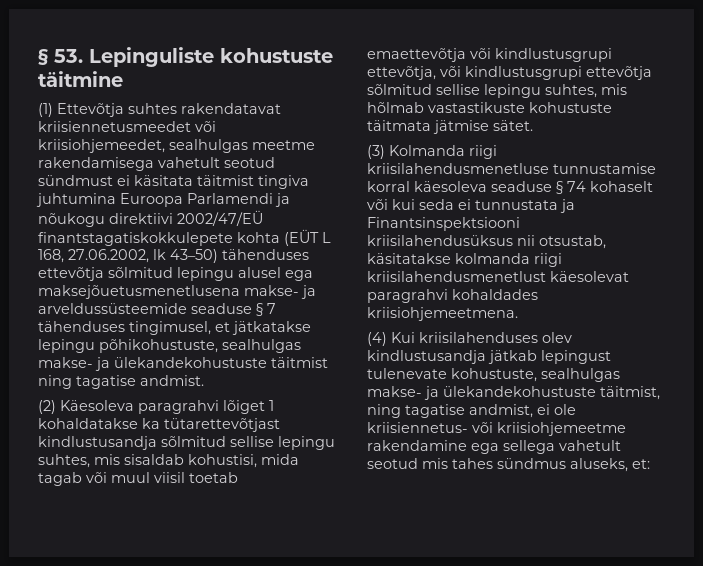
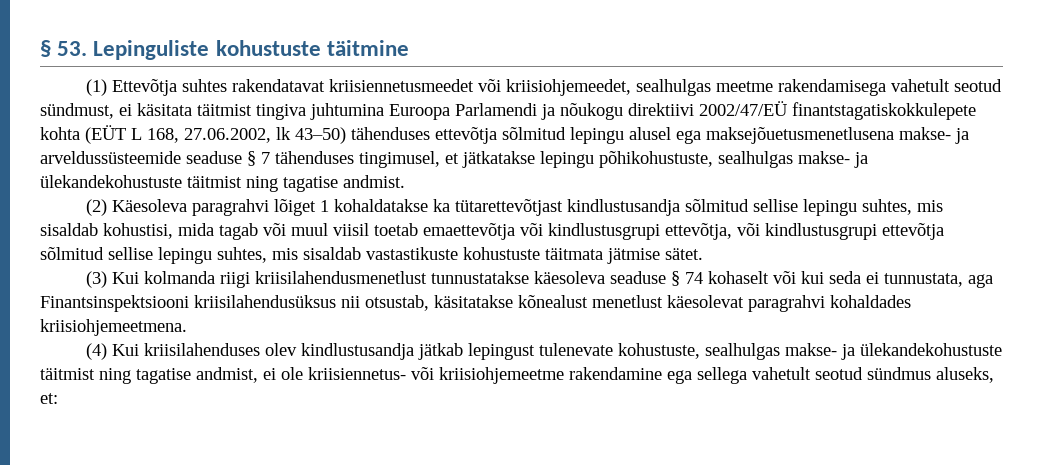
[38,175,113,186] sündmust -> [40,103,114,119] sündmust,
[367,102,424,113] hõlmab -> [303,247,361,260] sisaldab
[389,145,497,159] [367,163,656,174] [367,181,410,192] Kolmanda riigi kriisilahendusmenetluse tunnustamise korral -> [111,271,529,288] Kui kolmanda riigi kriisilahendusmenetlust tunnustatakse
[475,199,575,213] tunnustata ja -> [883,273,993,288] tunnustata, aga
[455,253,562,267] [367,271,546,282] kolmanda riigi kriisilahendusmenetlust -> [518,295,663,308] kõnealust menetlust
[600,386,660,400] täitmist, -> [40,368,95,380] täitmist
[422,458,493,469] mis tahes -> (863, 373) none

